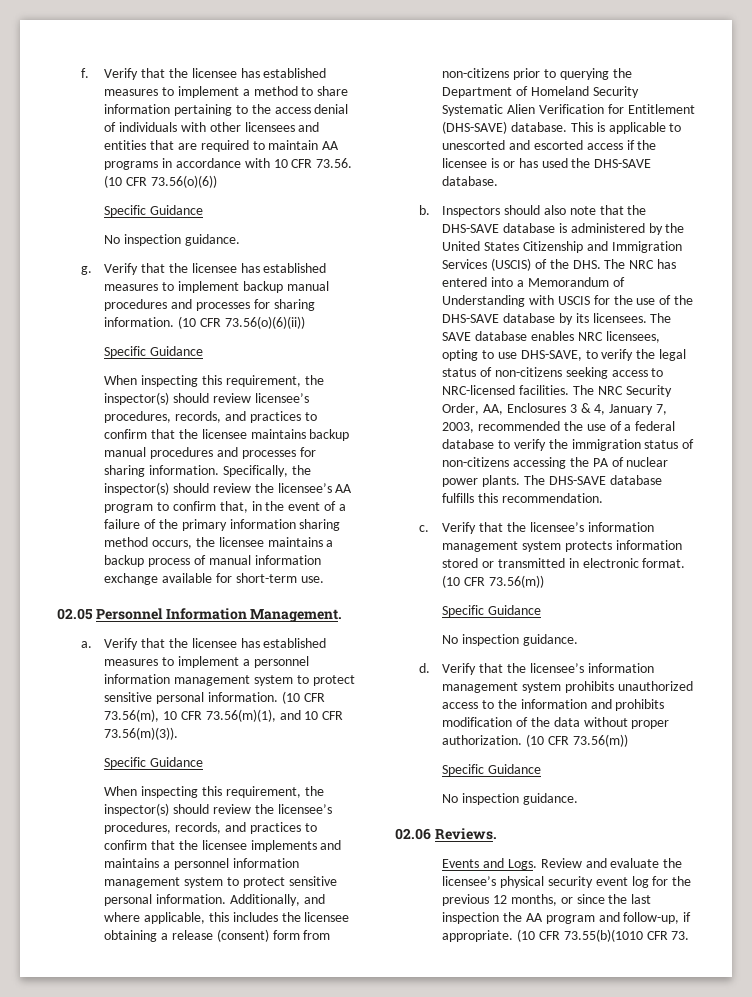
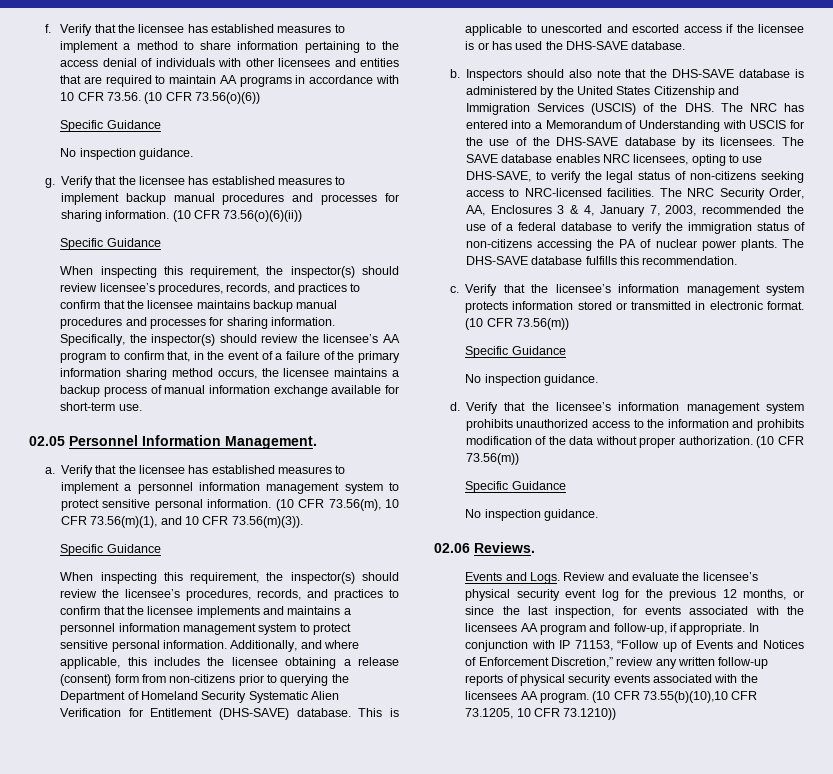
[442,912,523,924] inspection the -> [555,606,804,618] [465,623,518,632] inspection, for events associated with the licensees
[517,929,690,942] (10 CFR 73.55(b)(1010 CFR 73. -> [748,623,759,632] [465,640,804,652] [465,657,769,669] [465,674,758,686] [465,691,758,703] [465,708,617,720] In conjunction with IP 71153, “Follow up of Events and Notices of Enforcement Discretion,” review any written follow-up reports of physical security events associated with the licensees AA program. (10 CFR 73.55(b)(10),10 CFR 73.1205, 10 CFR 73.1210))

